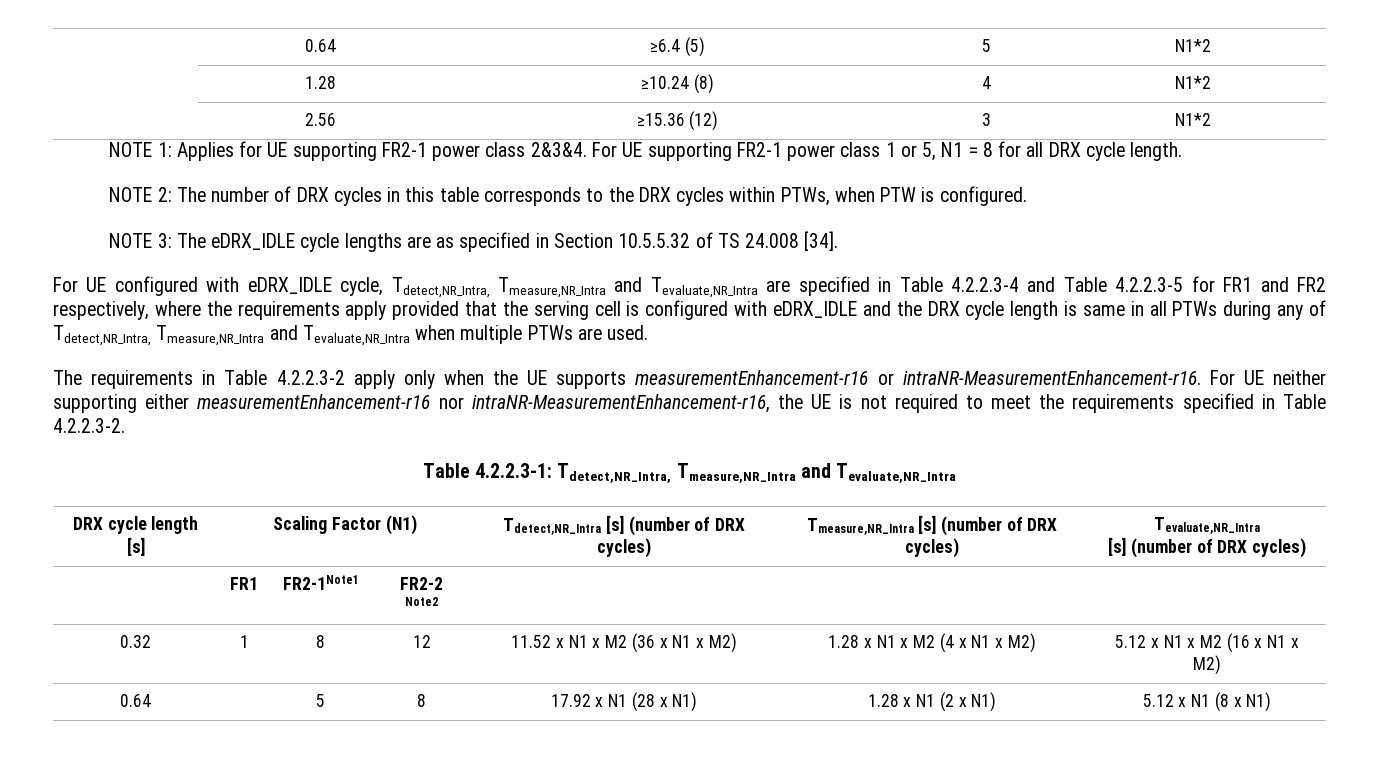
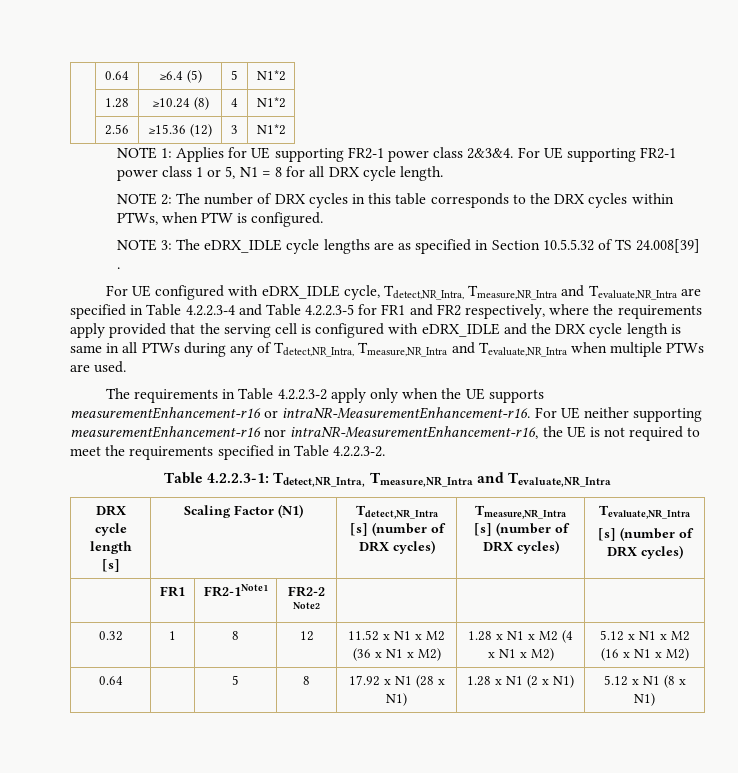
[745,231,839,251] 24.008 [34]. -> [636,239,701,253] [116,267,120,269] 24.008[39] .
[145,394,190,409] either -> (703, 415) none

